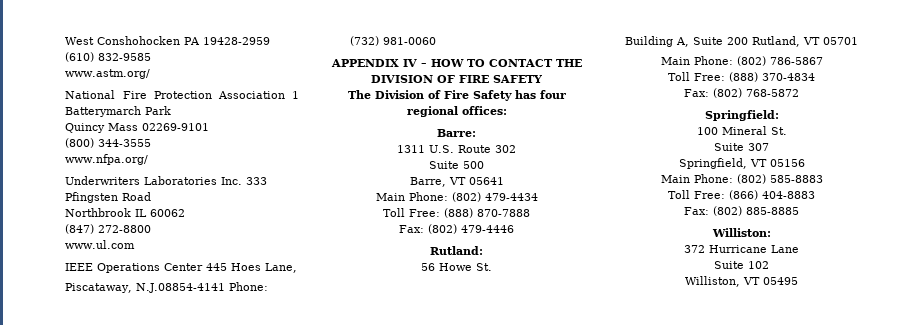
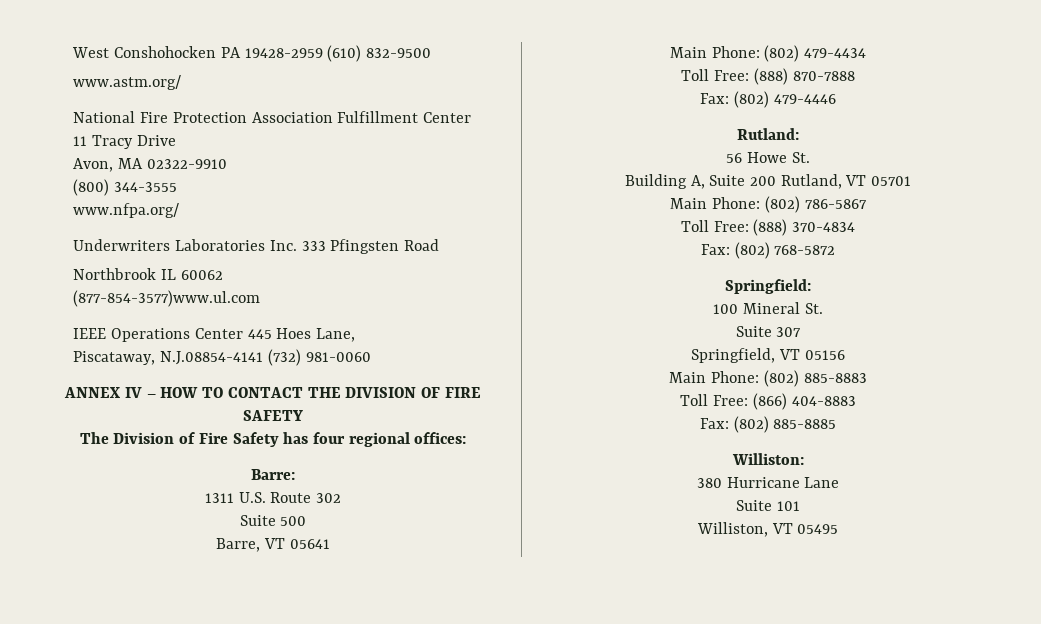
[98,53,152,61] 832-9585 -> [366,48,432,58] 832-9500
[292,91,299,99] [65,106,172,117] [65,123,210,133] 1 Batterymarch Park // Quincy Mass 02269-9101 -> [337,111,472,123] [73,135,176,149] [73,158,227,172] Fulfillment Center // 11 Tracy Drive // Avon, MA 02322-9910
[65,224,152,234] [65,240,136,249] (847) 272-8800 // www.ul.com -> [73,290,261,307] (877-854-3577)www.ul.com
[229,282,269,291] Phone: -> (264, 358) none
[330,59,399,67] APPENDIX -> [64,387,121,398] ANNEX
[769,175,823,183] 585-8883 -> [803,373,867,383] 885-8883
[684,245,705,253] 372 -> [696,478,722,488] 380
[748,261,769,269] 102 -> [776,501,800,511] 101

